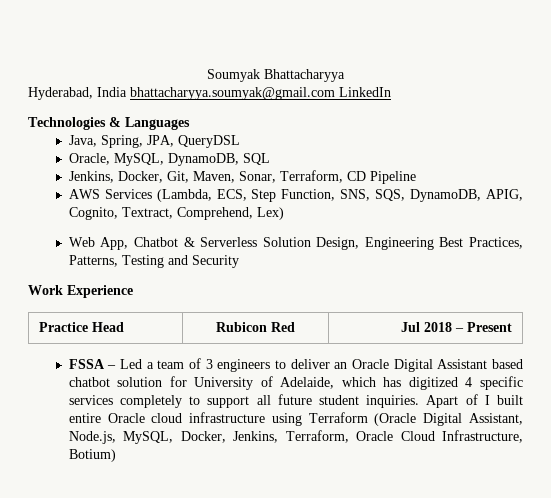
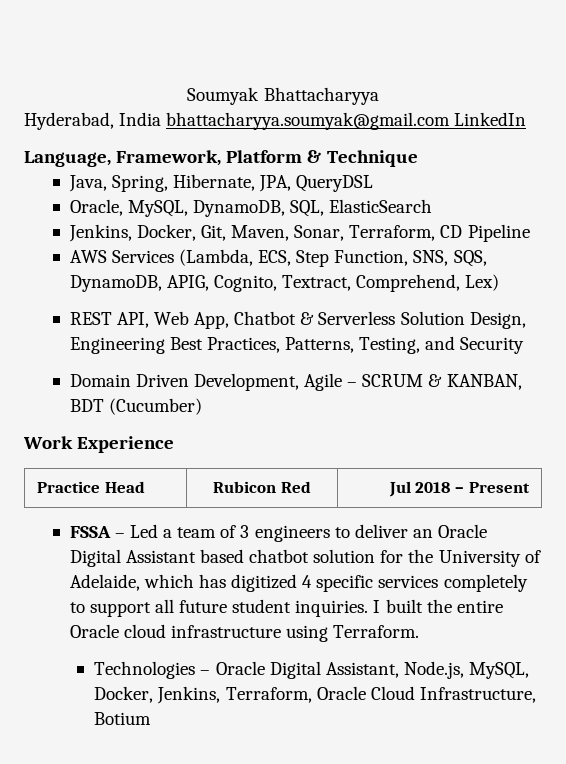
[28,117,190,130] Technologies & Languages -> [24,150,418,167] Language, Framework, Platform & Technique
(143, 141) none -> [172,174,255,191] Hibernate,
[242,153,270,165] SQL -> [290,199,433,217] SQL, ElasticSearch
(284, 213) none -> [69,312,149,328] REST API,
[121,255,164,268] Testing -> [359,337,421,354] Testing,
(239, 261) none -> [69,373,522,391] [69,398,202,415] // Domain Driven Development, Agile – SCRUM & KANBAN, BDT (Cucumber)
(187, 381) none -> [408,549,434,563] the
[426,394,478,408] Apart of -> (369, 608) none
(523, 400) none -> [426,599,452,613] the
[308,412,417,426] Terraform (Oracle -> [333,625,420,638] [94,661,265,679] Terraform. // Technologies – Oracle
[68,449,116,462] Botium) -> [94,712,152,725] Botium

